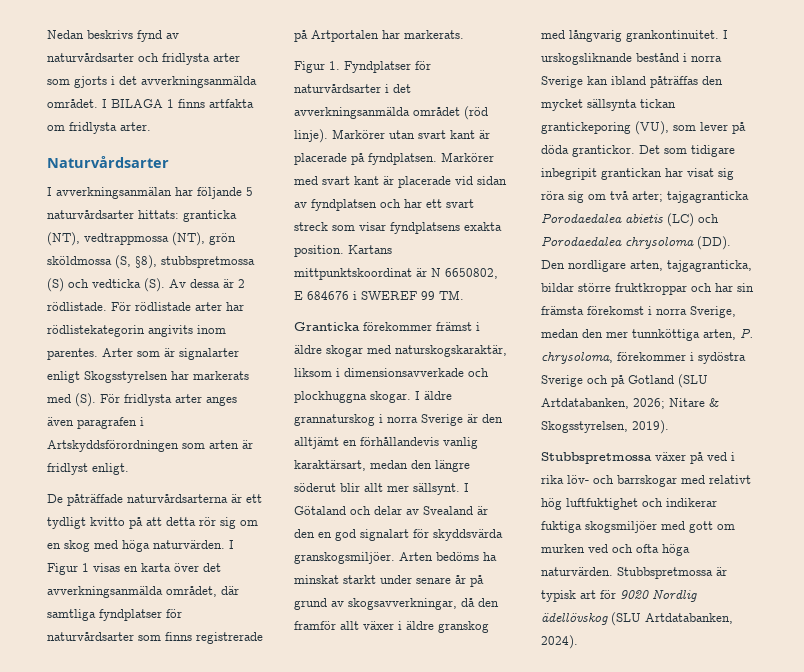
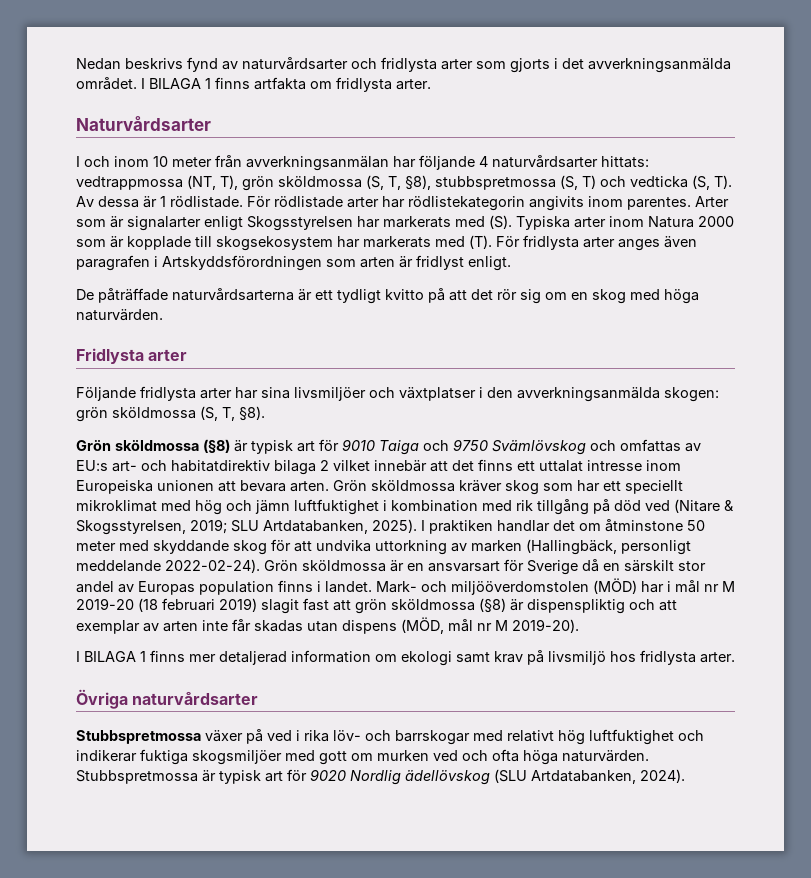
(52, 191) none -> [84,155,242,168] och inom 10 meter från
[246,187,253,196] 5 -> [479,156,488,167] 4
[183,210,237,222] [47,232,236,246] [47,255,131,269] granticka (NT), vedtrappmossa (NT), grön sköldmossa (S, -> [76,175,401,191] vedtrappmossa (NT, T), grön sköldmossa (S, T,
[47,278,165,292] (S) och vedticka (S). -> [560,175,732,190] (S, T) och vedticka (S, T).
[238,279,245,288] 2 -> [160,196,166,207] 1
(96, 400) none -> [516,216,734,230] [76,235,492,251] Typiska arter inom Natura 2000 som är kopplade till skogsekosystem har markerats med (T).
[166,517,196,526] detta -> [471,289,493,300] det
[229,540,234,549] [47,563,221,575] [47,586,239,598] [47,609,182,621] [47,632,263,644] [294,30,464,42] [294,61,431,73] [294,84,411,93] [294,106,488,120] [294,129,490,143] [294,152,494,165] [294,176,507,188] [294,199,474,211] [294,222,502,234] [294,245,392,257] [294,268,498,280] [294,290,464,300] [294,322,480,331] [294,345,507,357] [294,368,489,377] [294,391,452,403] [294,414,503,426] [294,437,478,449] [294,460,470,472] [294,483,469,495] [294,506,488,515] [294,529,503,541] [294,552,497,564] [294,575,484,587] [294,598,499,610] [294,621,489,633] [541,30,728,42] [541,53,722,65] [541,76,723,88] [541,99,676,111] [541,121,746,135] [541,145,735,157] [541,168,734,180] [541,191,749,203] [541,213,719,227] [541,236,731,250] [541,260,752,272] [541,283,754,295] [541,306,736,318] [541,328,753,341] [541,352,746,364] [541,374,708,388] [541,398,719,409] [541,420,669,434] I Figur 1 visas en karta över det avverkningsanmälda området, där samtliga fyndplatser för naturvårdsarter som finns registrerade på Artportalen har markerats. // Figur 1. Fyndplatser för naturvårdsarter i det avverkningsanmälda området (röd linje). Markörer utan svart kant är placerade på fyndplatsen. Markörer med svart kant är placerade vid sidan av fyndplatsen och har ett svart streck som visar fyndplatsens exakta position. Kartans mittpunktskoordinat är N 6650802, E 684676 i SWEREF 99 TM. // Granticka förekommer främst i äldre skogar med naturskogskaraktär, liksom i dimensionsavverkade och plockhuggna skogar. I äldre grannaturskog i norra Sverige är den alltjämt en förhållandevis vanlig karaktärsart, medan den längre söderut blir allt mer sällsynt. I Götaland och delar av Svealand är den en god signalart för skyddsvärda granskogsmiljöer. Arten bedöms ha minskat starkt under senare år på grund av skogsavverkningar, då den framför allt växer i äldre granskog med långvarig grankontinuitet. I urskogsliknande bestånd i norra Sverige kan ibland påträffas den mycket sällsynta tickan grantickeporing (VU), som lever på döda grantickor. Det som tidigare inbegripit grantickan har visat sig röra sig om två arter; tajgagranticka Porodaedalea abietis (LC) och Porodaedalea chrysoloma (DD). Den nordligare arten, tajgagranticka, bildar större fruktkroppar och har sin främsta förekomst i norra Sverige, medan den mer tunnköttiga arten, P. chrysoloma, förekommer i sydöstra Sverige och på Gotland (SLU Artdatabanken, 2026; Nitare & Skogsstyrelsen, 2019). -> [76,348,188,364] [76,386,719,402] [76,406,265,422] [76,439,701,455] [76,459,681,475] [76,480,683,495] [76,499,734,515] [76,519,705,535] [76,539,691,555] [76,559,706,575] [76,578,735,595] [76,598,677,614] [76,617,579,634] [76,650,735,666] [76,689,259,709] // Fridlysta arter // Följande fridlysta arter har sina livsmiljöer och växtplatser i den avverkningsanmälda skogen: grön sköldmossa (S, T, §8). // Grön sköldmossa (§8) är typisk art för 9010 Taiga och 9750 Svämlövskog och omfattas av EU:s art- och habitatdirektiv bilaga 2 vilket innebär att det finns ett uttalat intresse inom Europeiska unionen att bevara arten. Grön sköldmossa kräver skog som har ett speciellt mikroklimat med hög och jämn luftfuktighet i kombination med rik tillgång på död ved (Nitare & Skogsstyrelsen, 2019; SLU Artdatabanken, 2025). I praktiken handlar det om åtminstone 50 meter med skyddande skog för att undvika uttorkning av marken (Hallingbäck, personligt meddelande 2022-02-24). Grön sköldmossa är en ansvarsart för Sverige då en särskilt stor andel av Europas population finns i landet. Mark- och miljööverdomstolen (MÖD) har i mål nr M 2019-20 (18 februari 2019) slagit fast att grön sköldmossa (§8) är dispenspliktig och att exemplar av arten inte får skadas utan dispens (MÖD, mål nr M 2019-20). // I BILAGA 1 finns mer detaljerad information om ekologi samt krav på livsmiljö hos fridlysta arter. // Övriga naturvårdsarter

